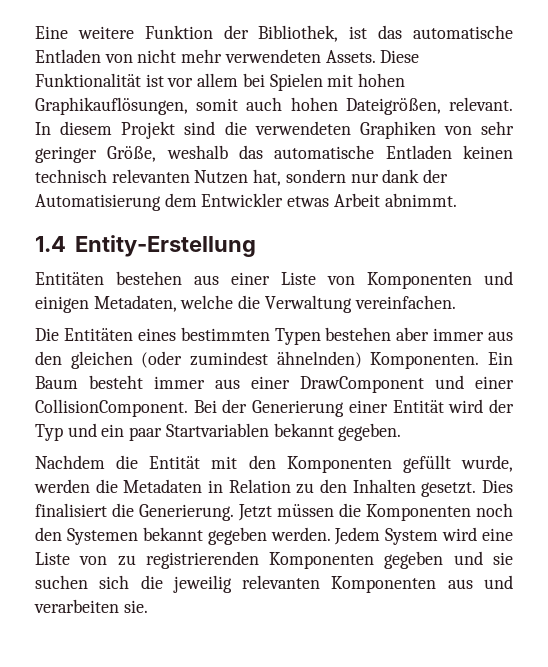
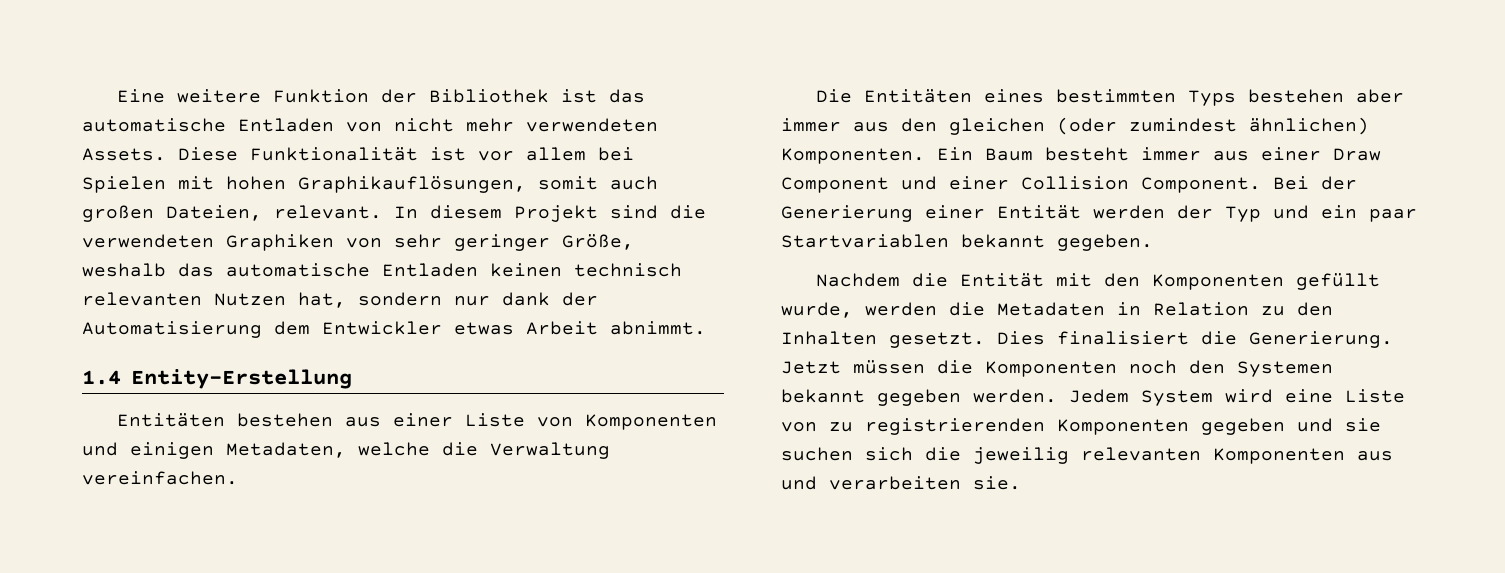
[258,25,339,42] Bibliothek, -> [429,89,550,103] Bibliothek
[290,97,441,115] hohen Dateigrößen, -> [82,205,262,222] großen Dateien,
[274,328,321,345] Typen -> [1188,90,1237,106] Typs
[276,351,362,368] ähnelnden) -> [1249,117,1369,135] ähnlichen)
[300,375,514,393] [35,399,188,417] DrawComponent und einer CollisionComponent. -> [1333,148,1381,161] [781,176,1261,193] Draw Component und einer Collision Component.
[448,399,484,413] wird -> [1093,205,1165,219] werden

